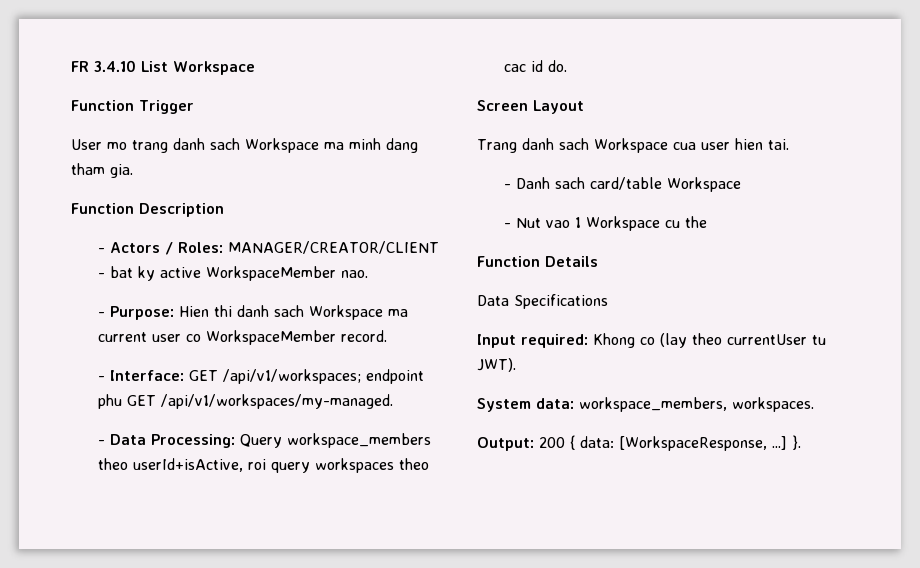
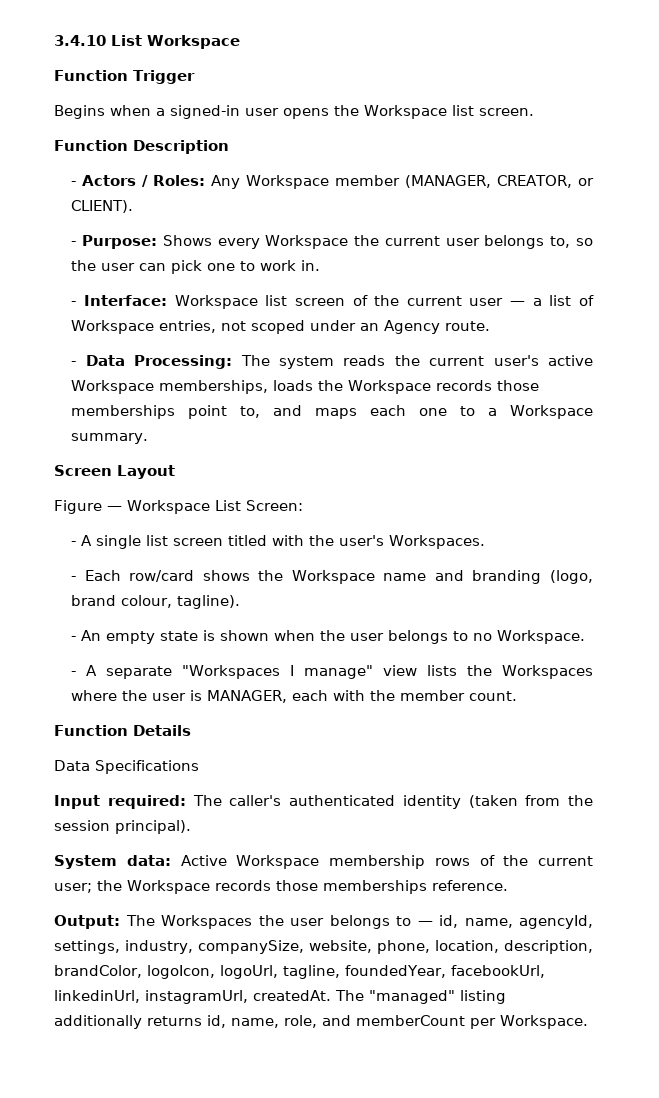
[71,61,89,72] FR -> (54, 40) none
[71,138,418,153] [71,163,133,178] User mo trang danh sach Workspace ma minh dang tham gia. -> [54,105,534,119] Begins when a signed-in user opens the Workspace list screen.
[227,241,439,254] [97,266,368,281] [97,305,408,320] [97,330,387,345] [97,369,424,384] [97,394,393,409] [97,433,431,448] [97,458,429,473] [503,60,567,72] [477,100,584,114] [477,138,789,153] [503,177,741,192] [503,216,707,231] MANAGER/CREATOR/CLIENT - bat ky active WorkspaceMember nao. // - Purpose: Hien thi danh sach Workspace ma current user co WorkspaceMember record. // - Interface: GET /api/v1/workspaces; endpoint phu GET /api/v1/workspaces/my-managed. // - Data Processing: Query workspace_members theo userId+isActive, roi query workspaces theo cac id do. // Screen Layout // Trang danh sach Workspace cua user hien tai. // - Danh sach card/table Workspace // - Nut vao 1 Workspace cu the -> [211,175,595,189] [71,200,134,213] [71,235,594,249] [71,260,321,274] [71,295,595,309] [71,320,491,334] [71,355,593,369] [71,380,540,394] [71,405,593,419] [71,433,149,444] [54,465,175,479] [54,500,303,514] [71,535,486,549] [71,570,593,584] [71,595,241,609] [71,630,586,644] [71,665,593,679] [71,690,518,703] Any Workspace member (MANAGER, CREATOR, or CLIENT). // - Purpose: Shows every Workspace the current user belongs to, so the user can pick one to work in. // - Interface: Workspace list screen of the current user — a list of Workspace entries, not scoped under an Agency route. // - Data Processing: The system reads the current user's active Workspace memberships, loads the Workspace records those memberships point to, and maps each one to a Workspace summary. // Screen Layout // Figure — Workspace List Screen: // - A single list screen titled with the user's Workspaces. // - Each row/card shows the Workspace name and branding (logo, brand colour, tagline). // - An empty state is shown when the user belongs to no Workspace. // - A separate "Workspaces I manage" view lists the Workspaces where the user is MANAGER, each with the member count.
[593,333,826,348] [477,358,516,372] [477,397,814,412] [477,435,801,451] Khong co (lay theo currentUser tu JWT). // System data: workspace_members, workspaces. // Output: 200 { data: [WorkspaceResponse, ...] }. -> [192,795,593,809] [54,820,191,834] [54,855,593,869] [54,880,508,894] [54,915,593,929] [54,940,593,954] [54,965,545,979] [54,990,506,1004] [54,1015,588,1029] The caller's authenticated identity (taken from the session principal). // System data: Active Workspace membership rows of the current user; the Workspace records those memberships reference. // Output: The Workspaces the user belongs to — id, name, agencyId, settings, industry, companySize, website, phone, location, description, brandColor, logoIcon, logoUrl, tagline, foundedYear, facebookUrl, linkedinUrl, instagramUrl, createdAt. The "managed" listing additionally returns id, name, role, and memberCount per Workspace.

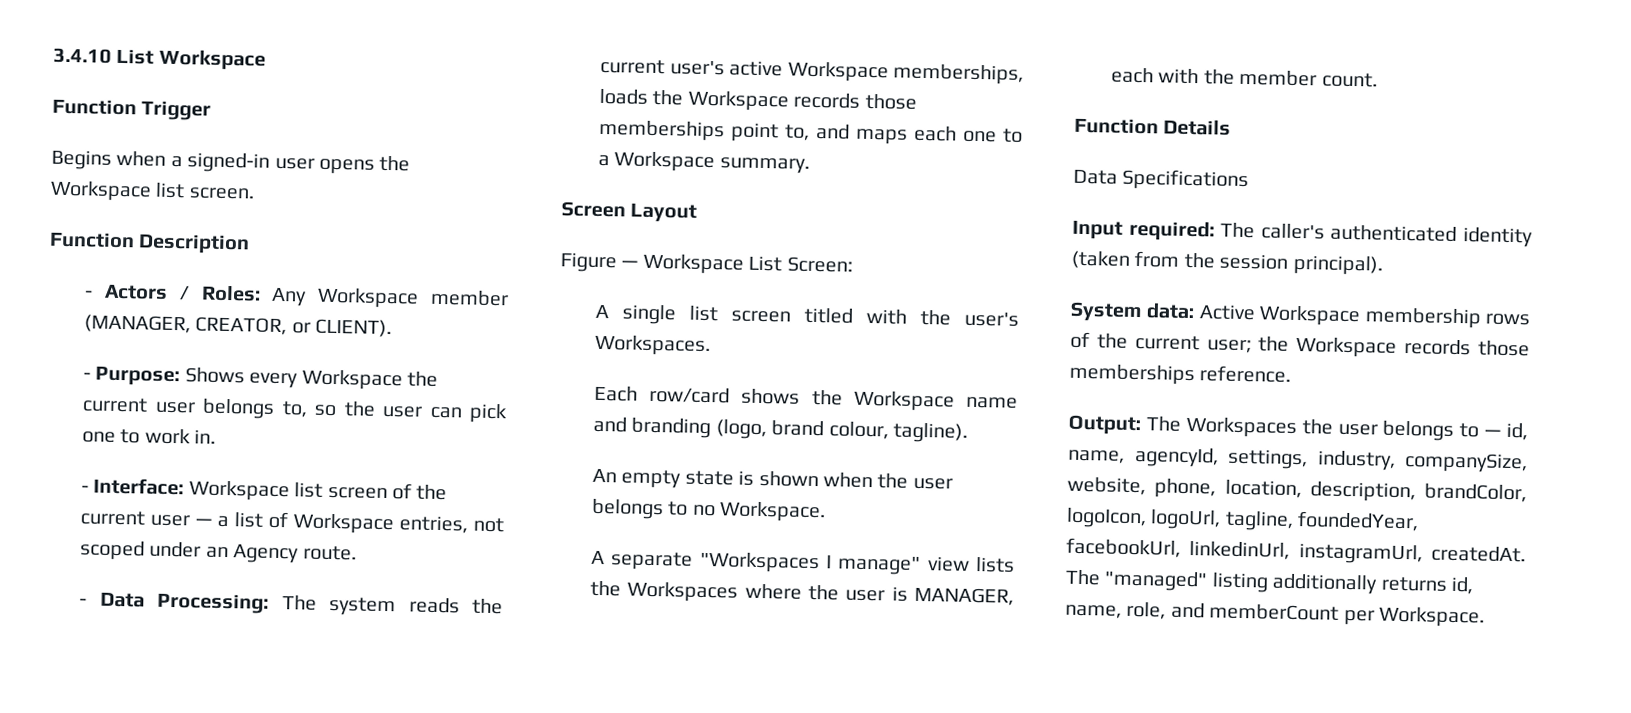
[71,541,77,546] - -> (853, 264) none
[71,576,77,581] - -> (711, 345) none
[71,636,77,641] - -> (968, 432) none
[71,671,77,676] - -> (827, 512) none

